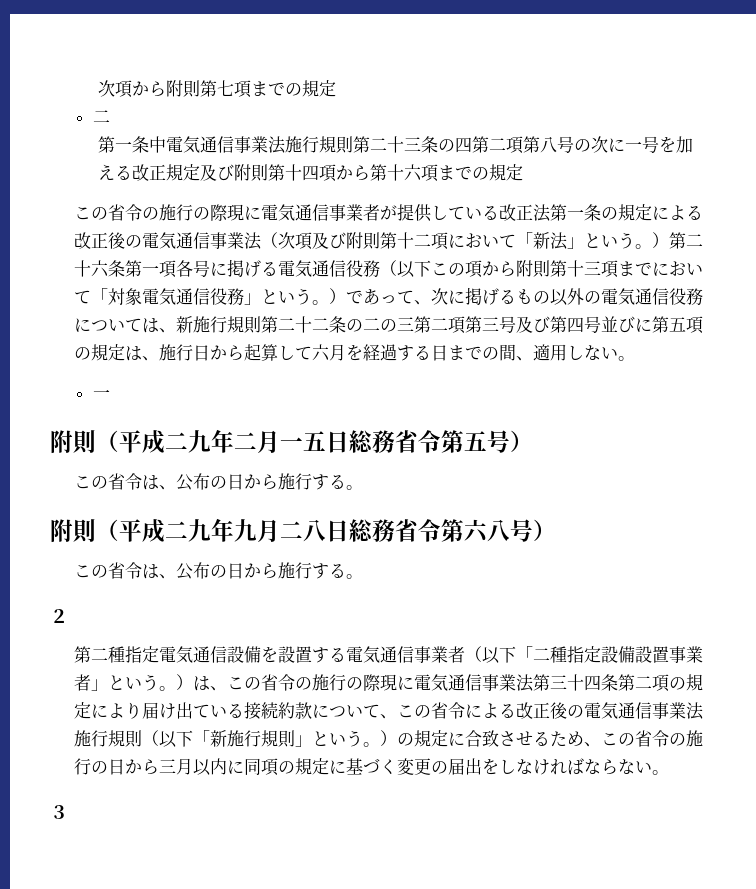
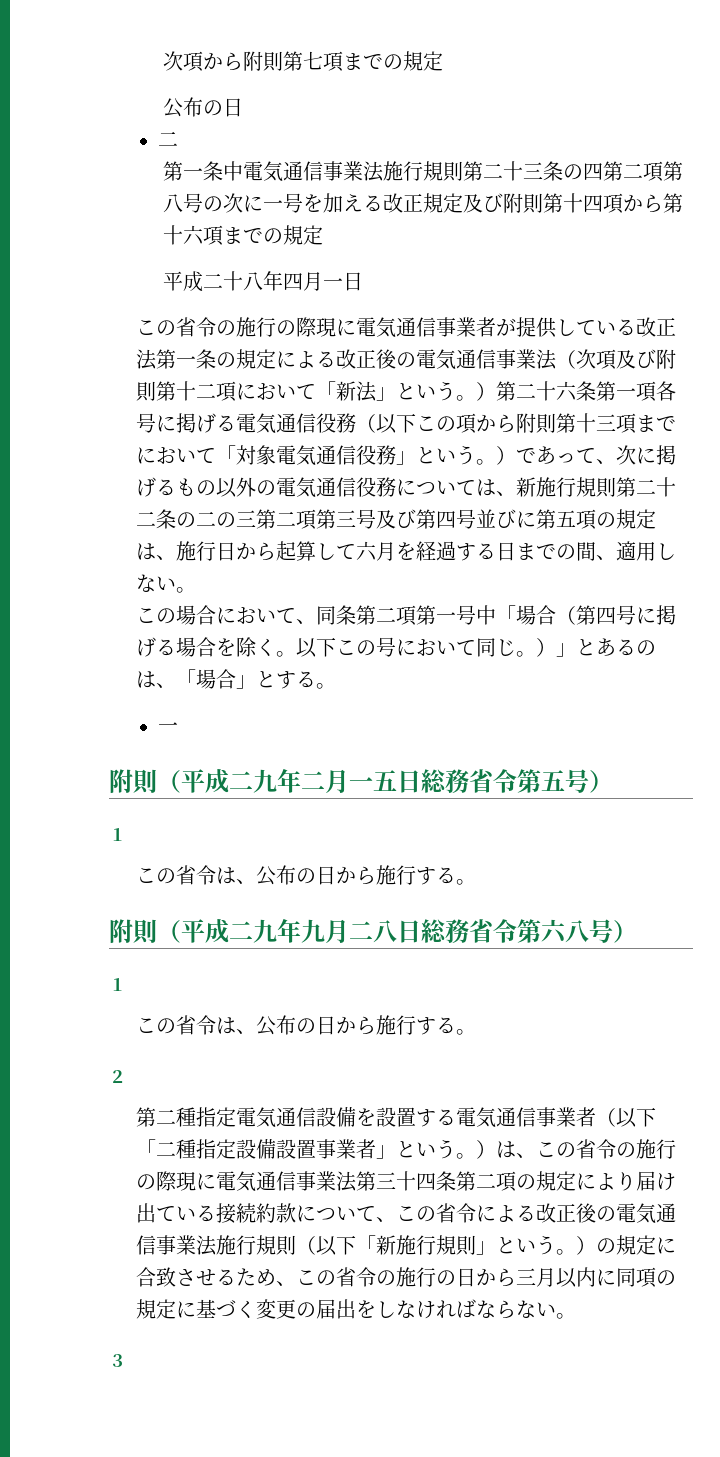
(336, 88) none -> [163,97,244,118] // 公布の日
(523, 172) none -> [163,271,364,292] // 平成二十八年四月一日
(635, 358) none -> [136,605,677,626] [136,637,657,658] [136,669,337,689] // この場合において、同条第二項第一号中「場合（第四号に掲げる場合を除く。以下この号において同じ。）」とあるのは、「場合」とする。
(533, 441) none -> [109,828,126,841] // １
(556, 530) none -> [109,978,126,991] // １

